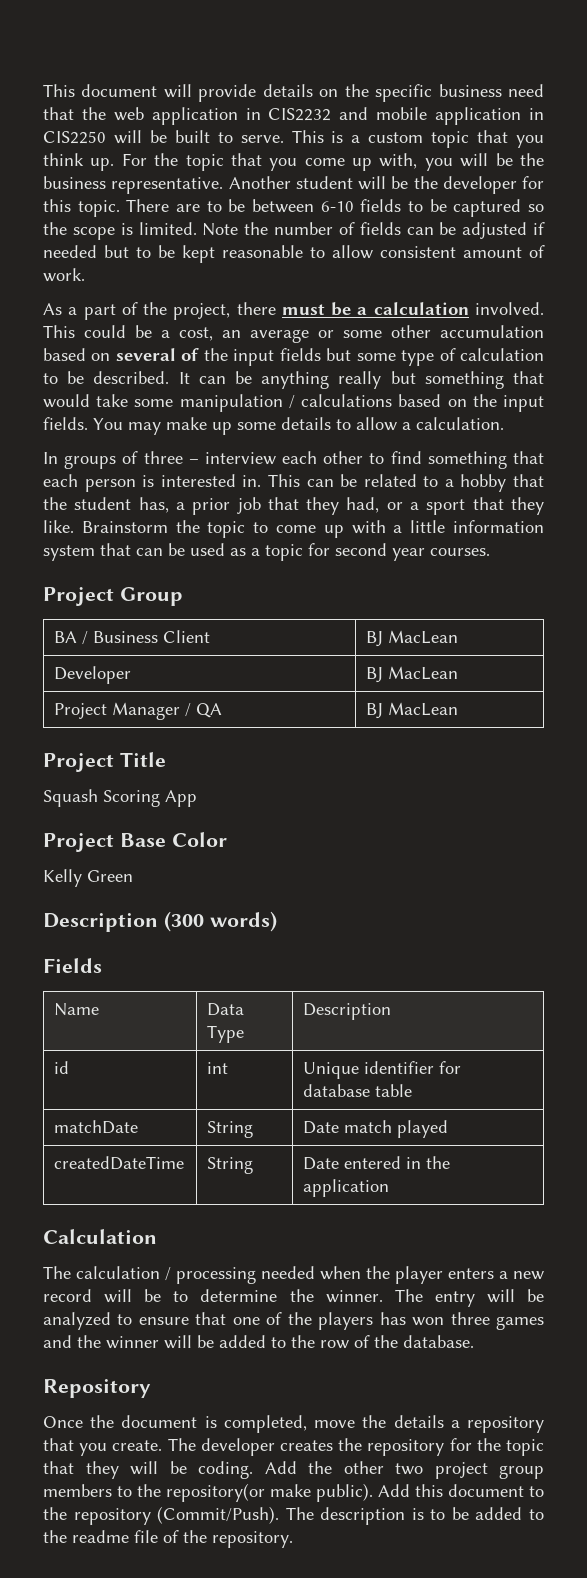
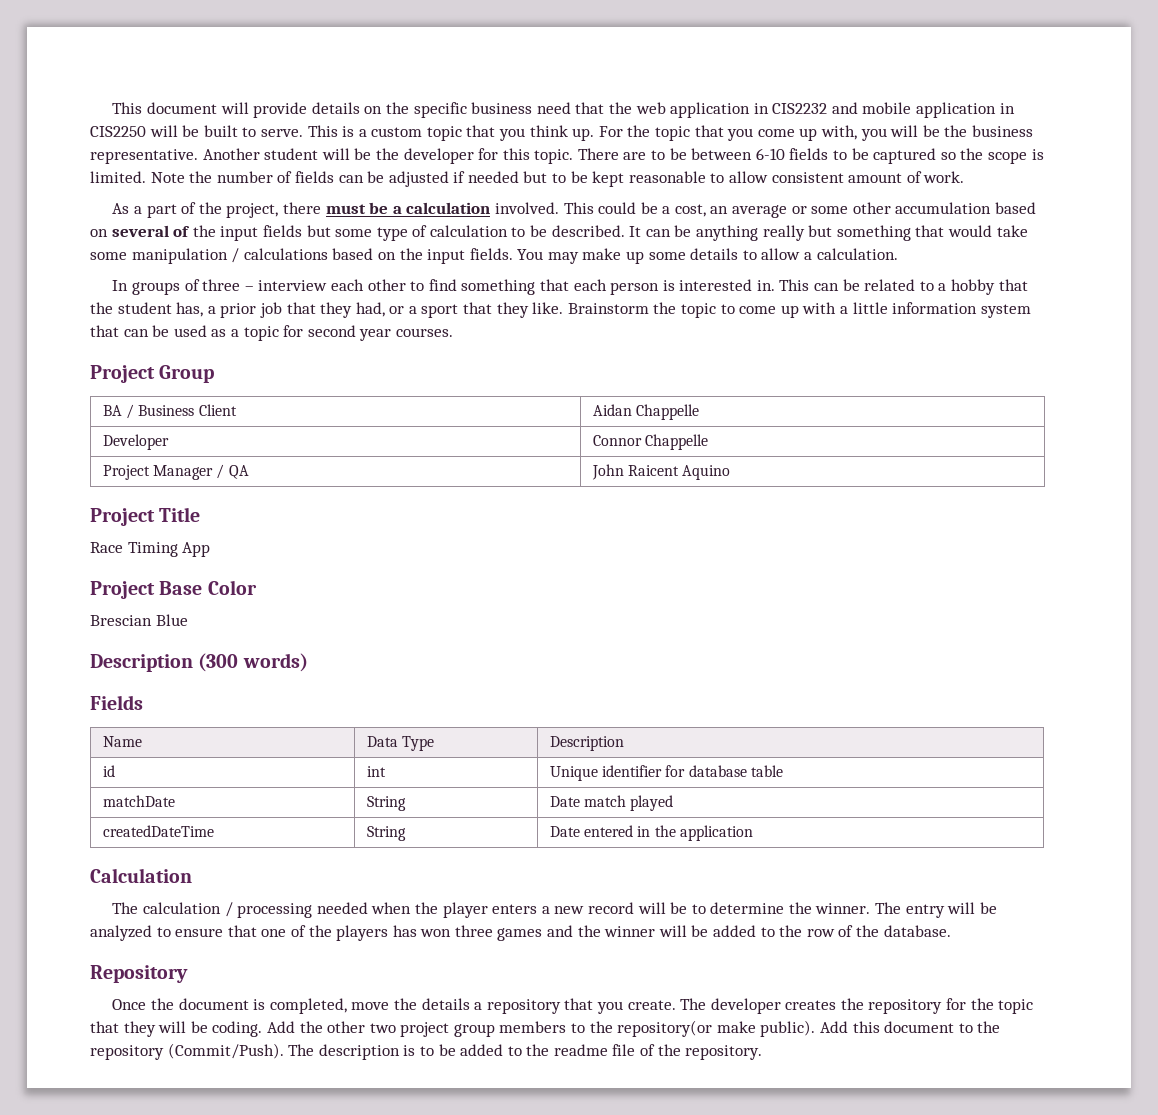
[366,630,459,647] BJ MacLean -> [593,404,700,420] Aidan Chappelle
[366,666,459,683] BJ MacLean -> [593,434,709,450] Connor Chappelle
[366,702,459,719] BJ MacLean -> [592,464,731,480] John Raicent Aquino
[43,789,160,807] Squash Scoring -> [90,542,178,557] Race Timing
[43,869,133,887] Kelly Green -> [90,614,188,626] Brescian Blue

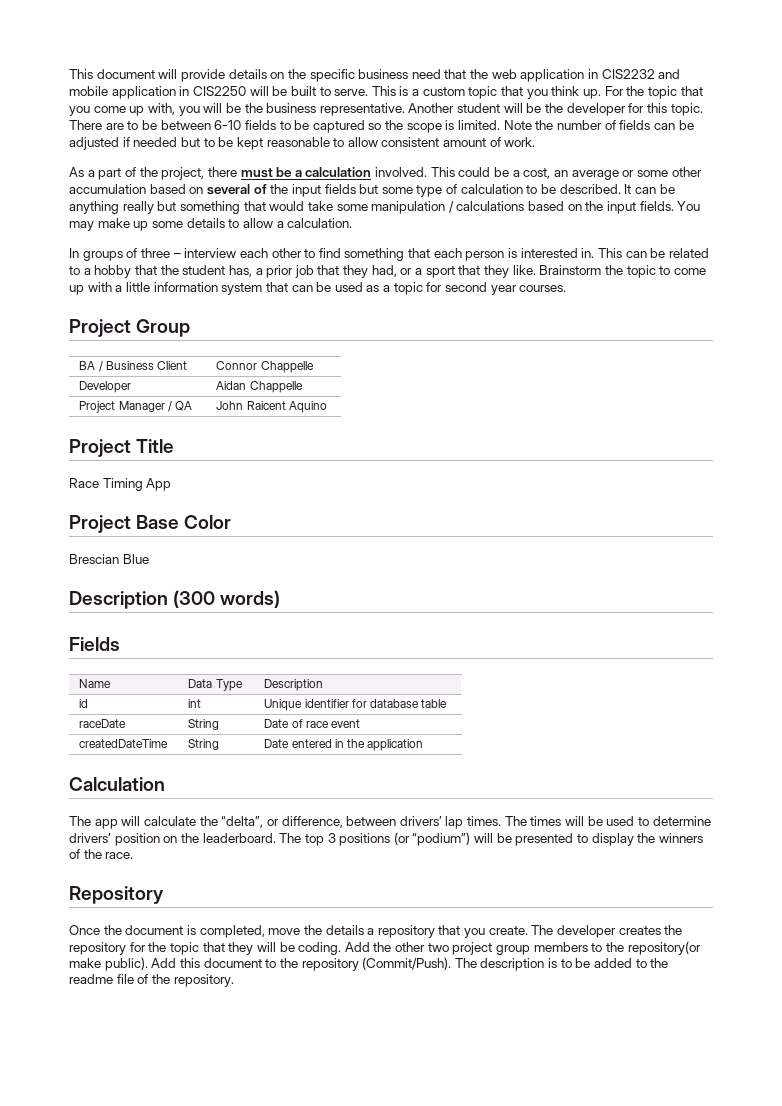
[593,404,633,416] Aidan -> [216,361,258,370] Connor
[593,435,643,446] Connor -> [216,381,247,390] Aidan
[103,795,176,807] [367,796,407,811] [550,795,674,811] matchDate | String | Date match played -> [79,719,127,728] [188,719,220,730] [264,719,361,728] raceDate | String | Date of race event
[143,902,688,918] calculation / processing needed when the player enters a new record will be -> [94,816,635,829] app will calculate the “delta”, or difference, between drivers’ lap times. The times will be used
[788,902,997,918] [90,925,951,941] the winner. The entry will be analyzed to ensure that one of the players has won three games and the winner will be added to the row of the database. -> [69,832,703,846] [69,849,134,859] drivers’ position on the leaderboard. The top 3 positions (or “podium”) will be presented to display the winners of the race.

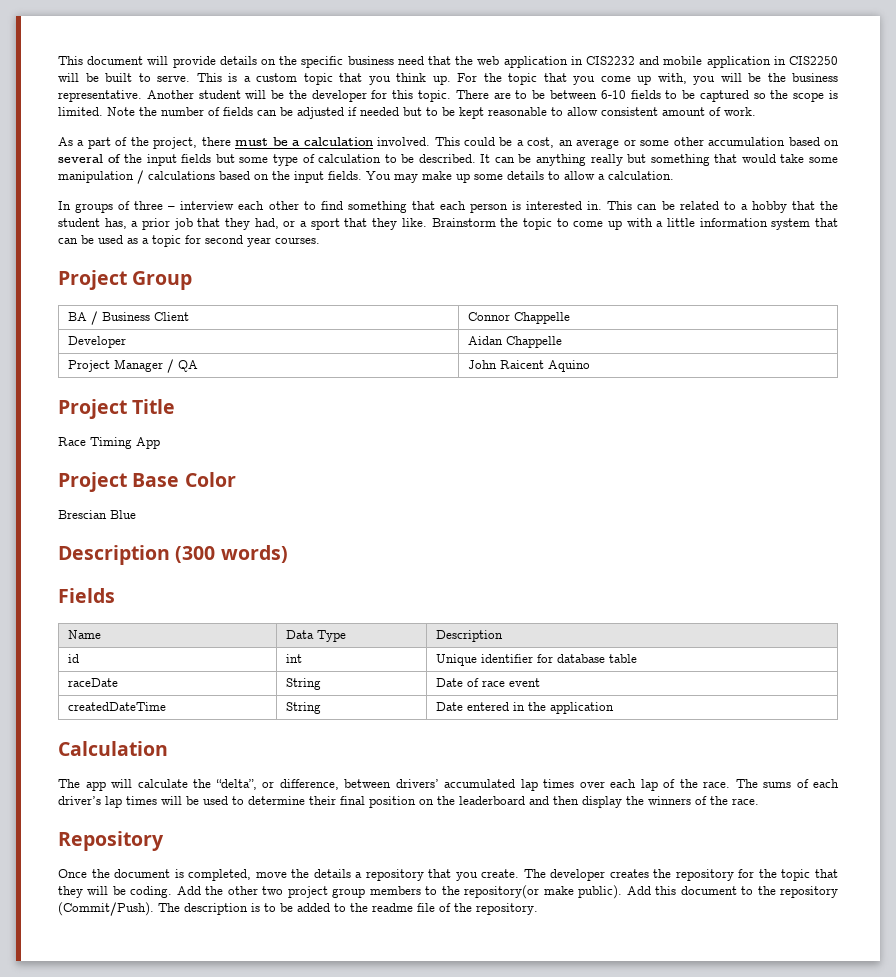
[445,816,527,829] lap times. The -> [444,779,839,791] [58,796,122,808] accumulated lap times over each lap of the race. The sums of each driver’s lap
[69,833,111,843] drivers’ -> [309,796,365,805] their final
[202,832,589,846] leaderboard. The top 3 positions (or “podium”) will be presented to -> [459,796,579,805] leaderboard and then

